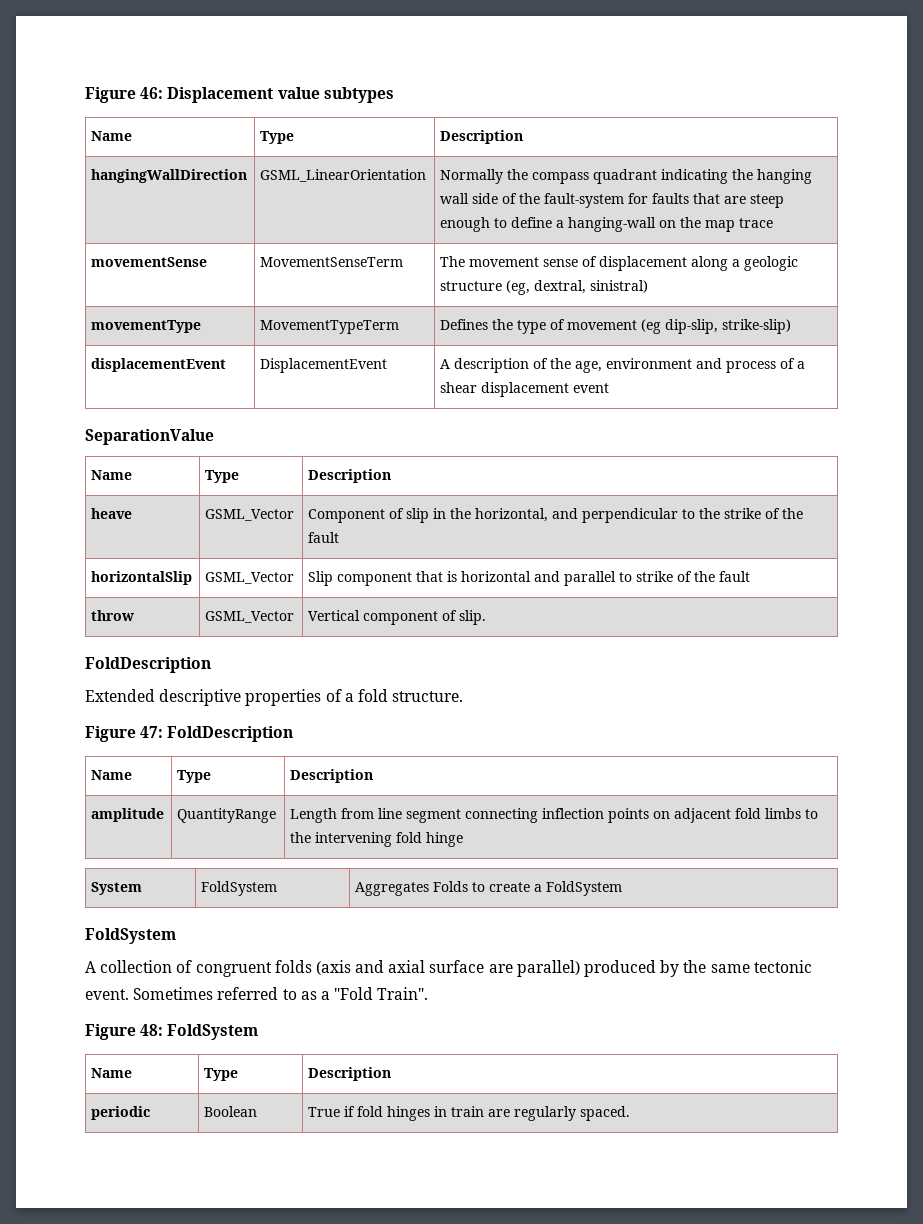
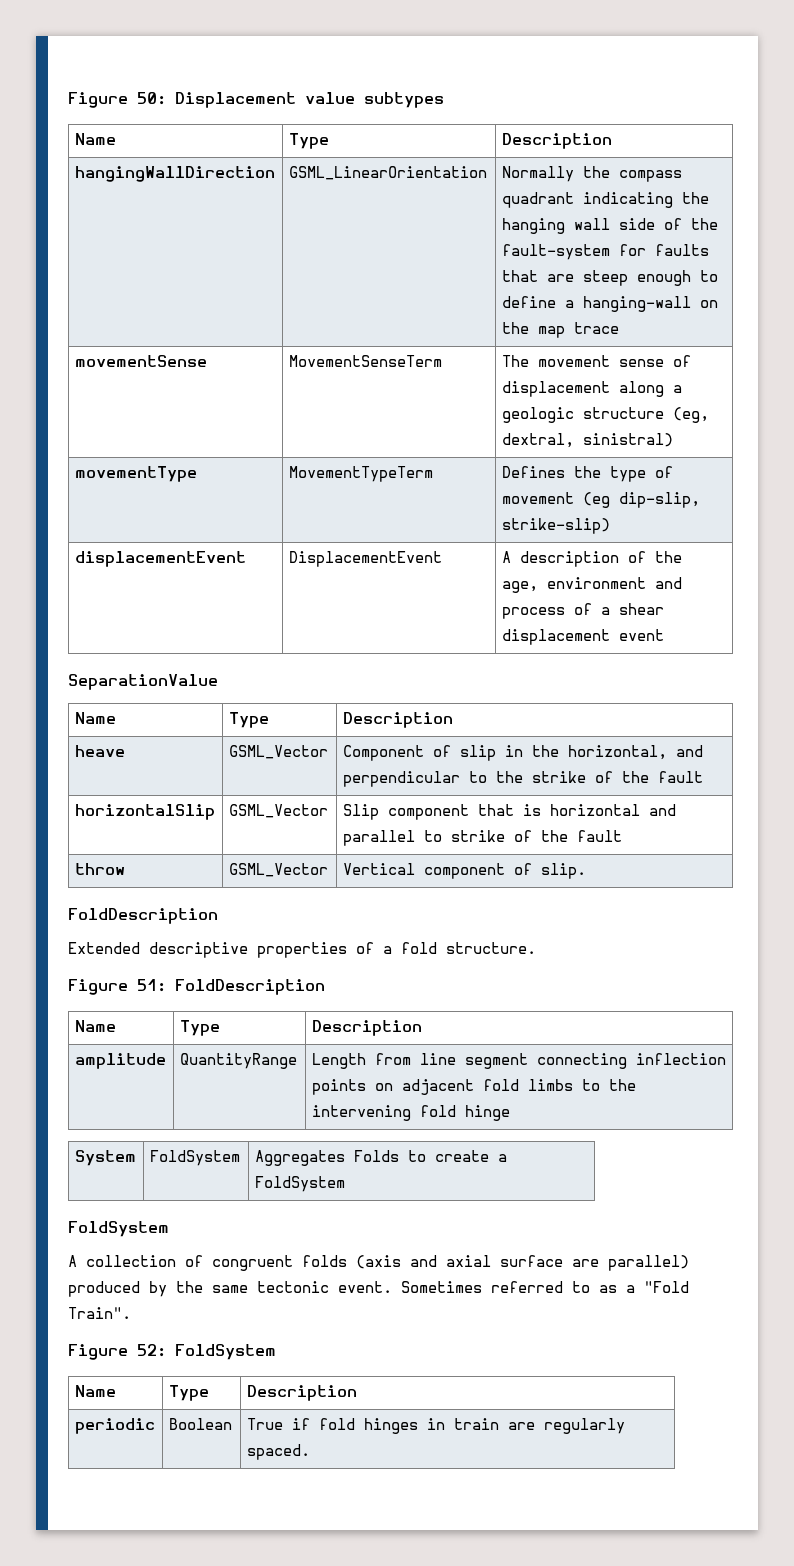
[85,87,164,103] Figure 46: -> [68,92,166,108] Figure 50:
[140,726,164,738] 47: -> [137,979,166,992] 51:
[140,1024,164,1036] 48: -> [137,1344,166,1357] 52:

